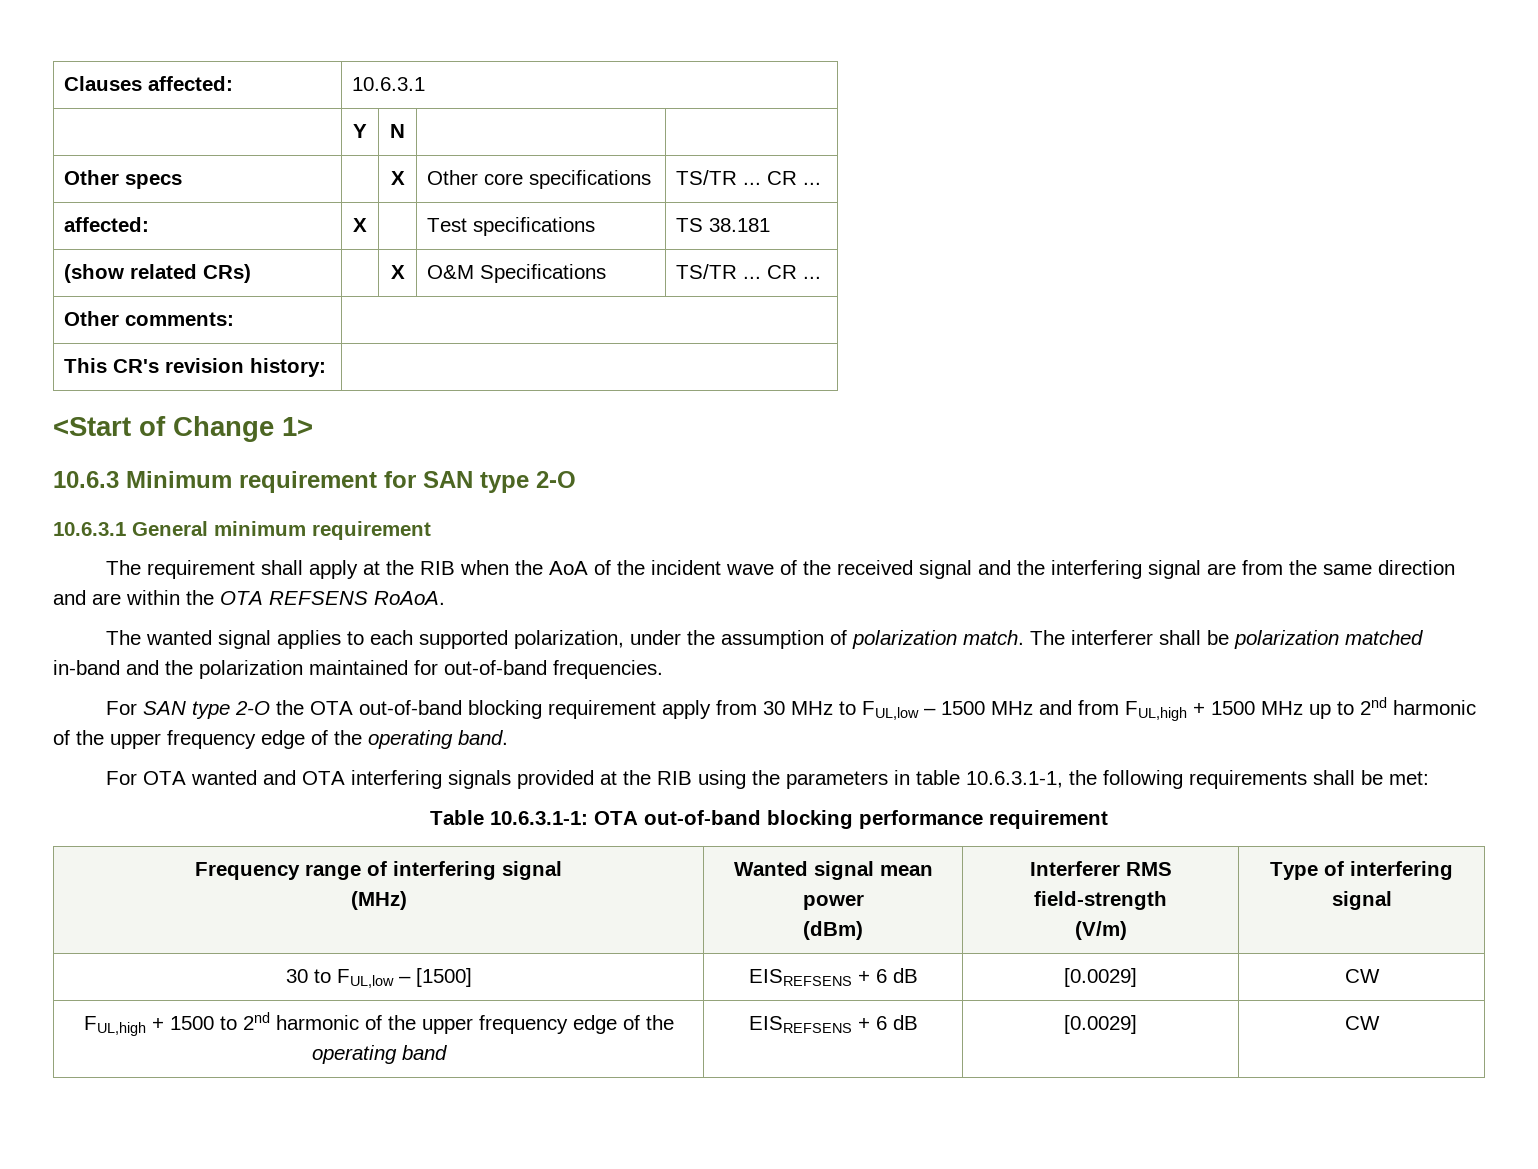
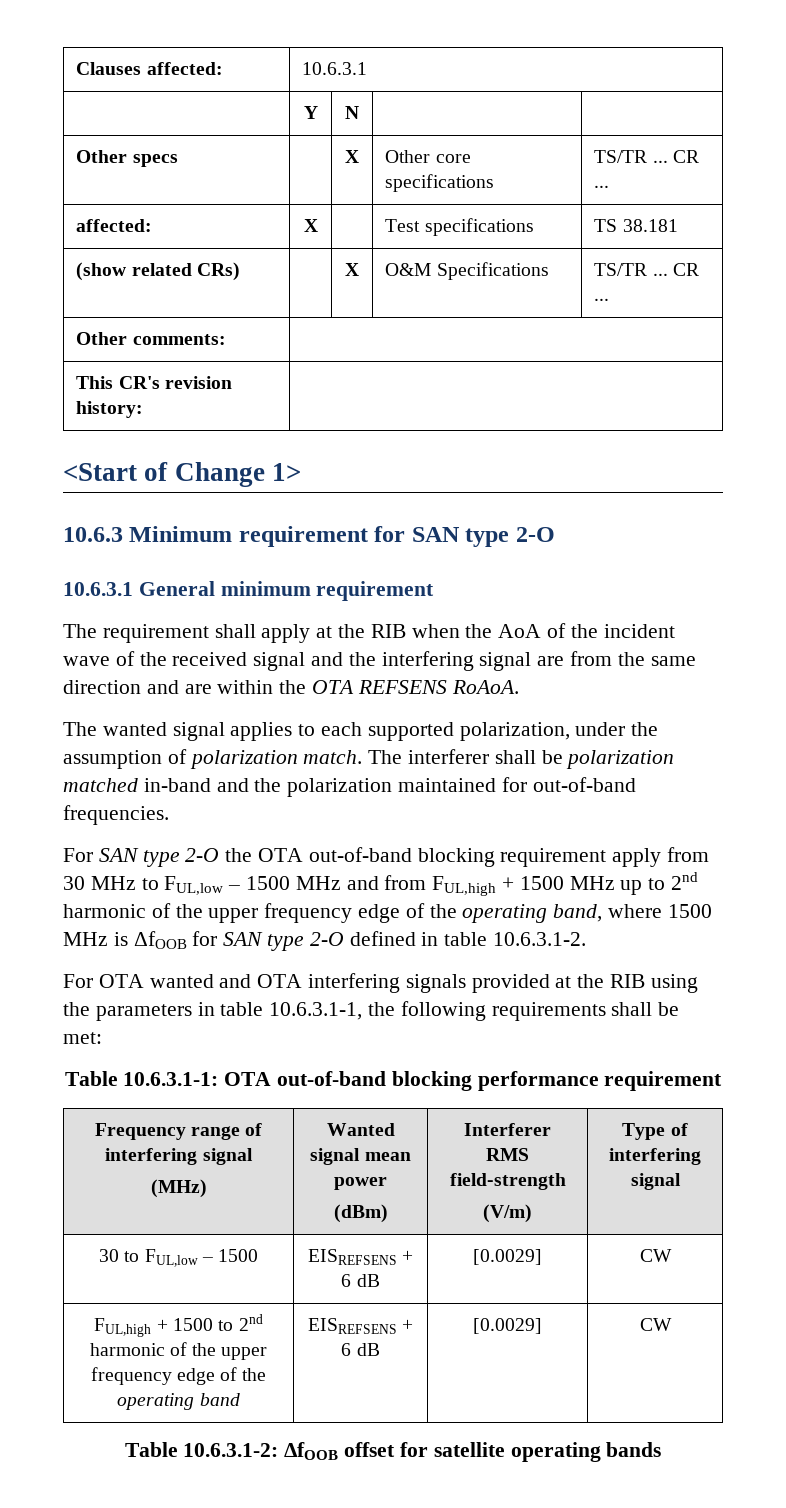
[458,730,508,745] band. -> [553,904,712,922] [63,931,587,951] band, where 1500 MHz is ΔfOOB for SAN type 2-O defined in table 10.6.3.1-2.
[415,968,472,987] [1500] -> [218,1249,259,1262] 1500
(1380, 1023) none -> [124,1442,662,1462] // Table 10.6.3.1-2: ΔfOOB offset for satellite operating bands

